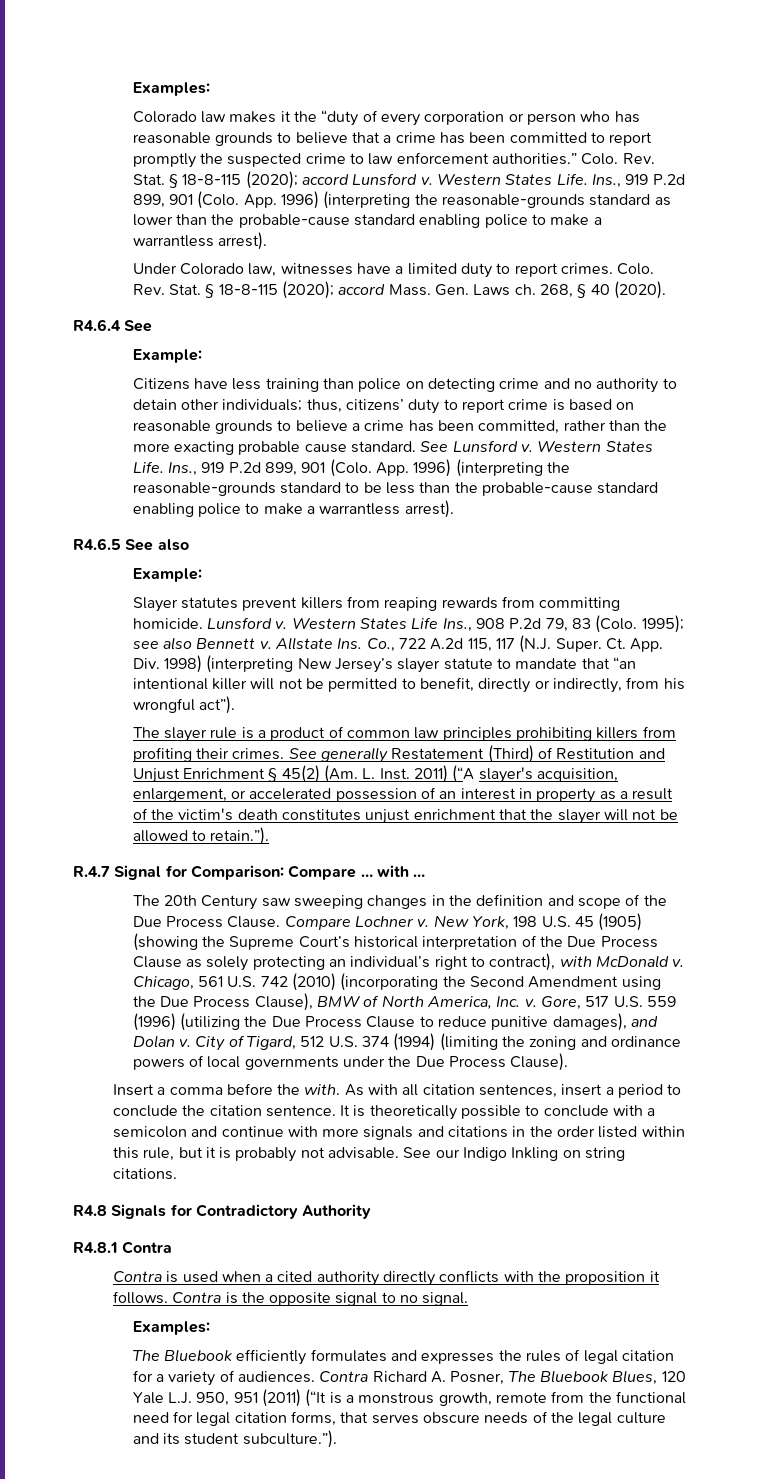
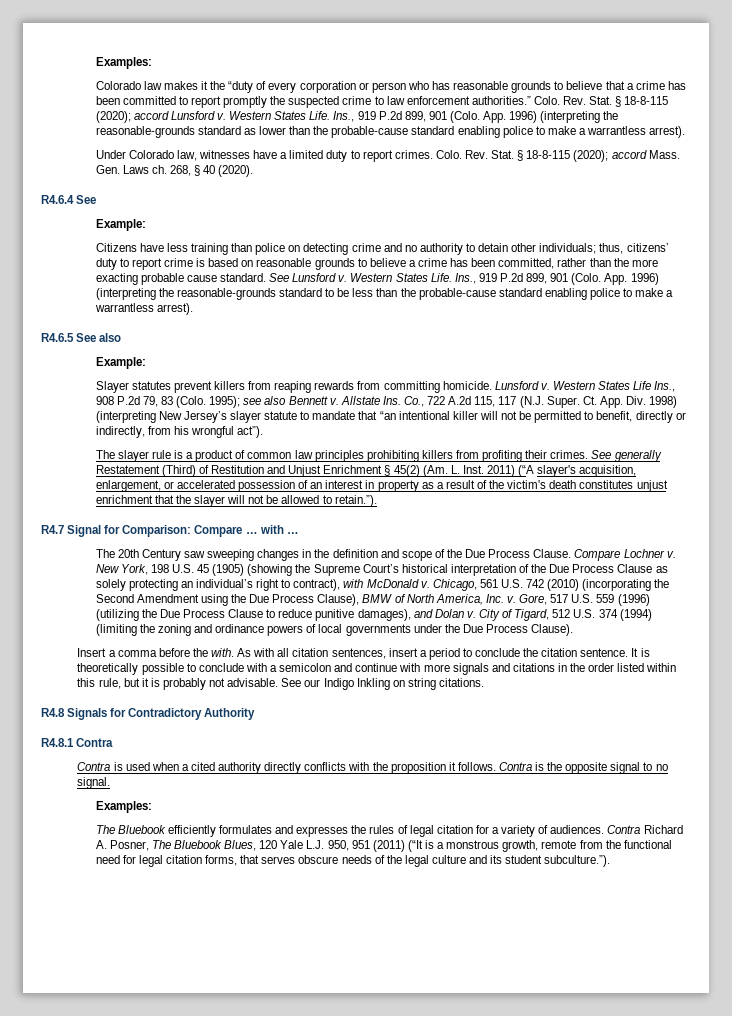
[73,866,110,877] R.4.7 -> [41,525,64,534] R4.7

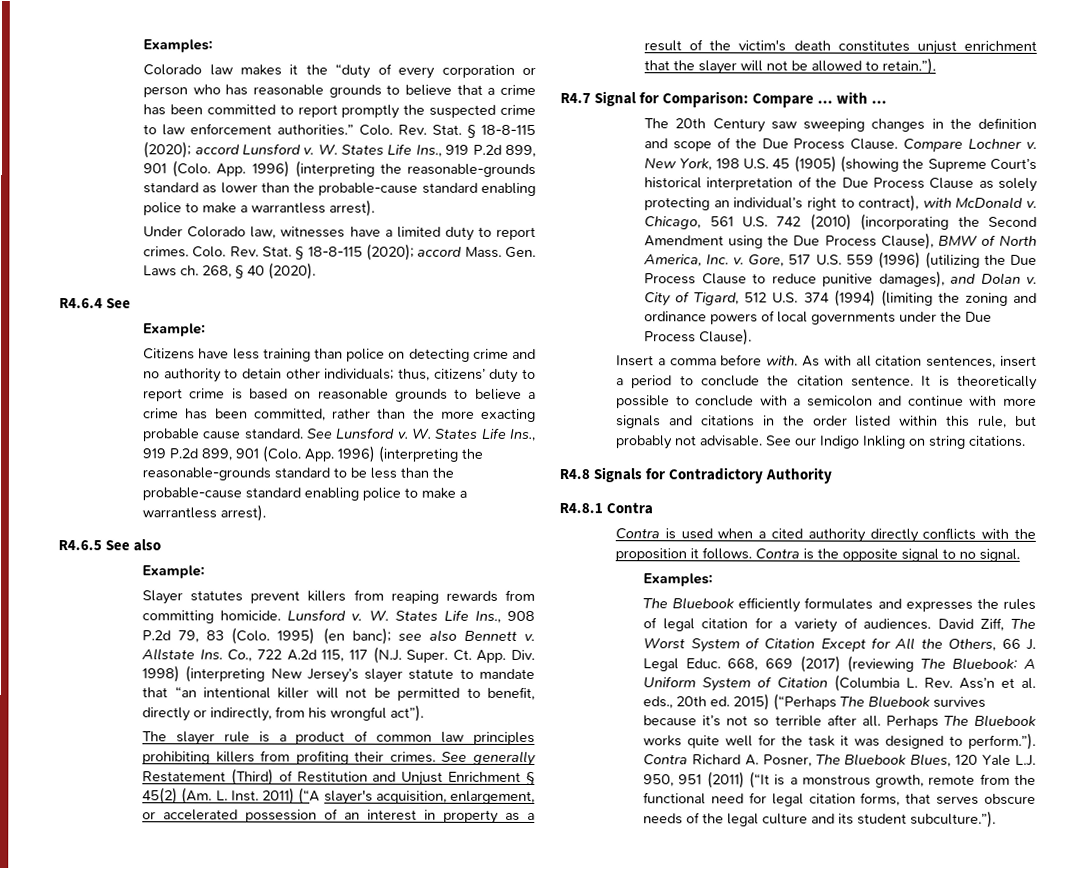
[229,111,331,120] Western States Life. -> [317,143,413,155] W. States Life
[350,273,452,282] Western States Life. -> [411,427,507,439] W. States Life
[552,381,595,390] Western -> [368,610,389,621] W.
[209,396,241,408] 1995); -> [277,627,391,645] 1995) (en banc);
[192,648,208,657] the -> (763, 360) none
[141,678,160,687] it is -> (1037, 420) none
(605, 829) none -> [937,617,1036,631] [643,637,1037,653] [643,655,1036,673] [643,674,1036,692] [643,693,987,711] [643,714,1037,729] [643,732,1036,750] David Ziff, The Worst System of Citation Except for All the Others, 66 J. Legal Educ. 668, 669 (2017) (reviewing The Bluebook: A Uniform System of Citation (Columbia L. Rev. Ass’n et al. eds., 20th ed. 2015) (“Perhaps The Bluebook survives because it’s not so terrible after all. Perhaps The Bluebook works quite well for the task it was designed to perform.”).

